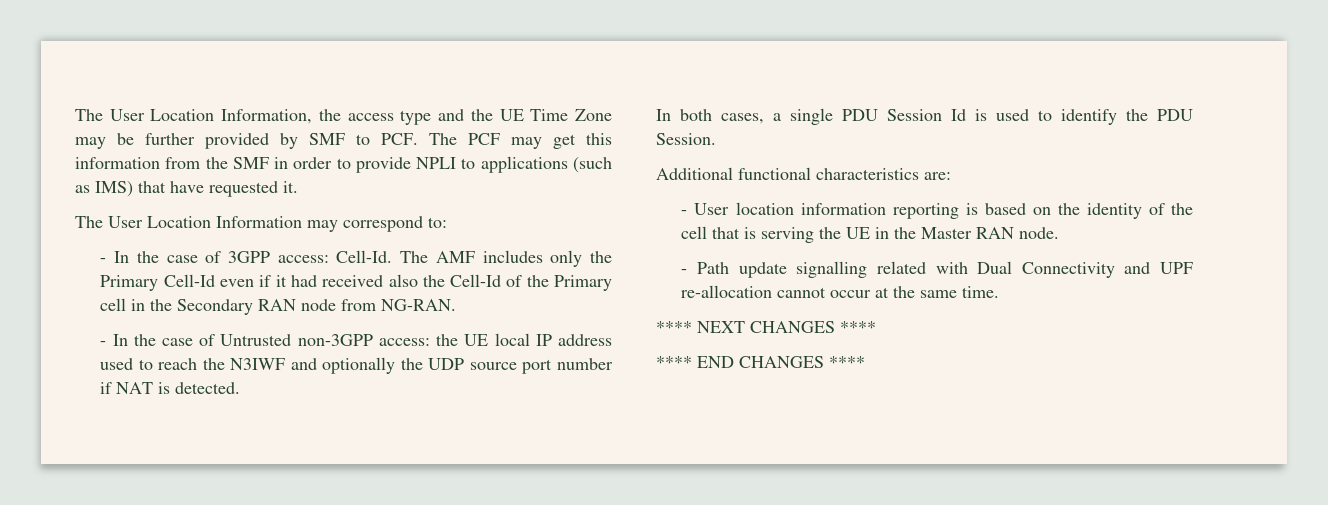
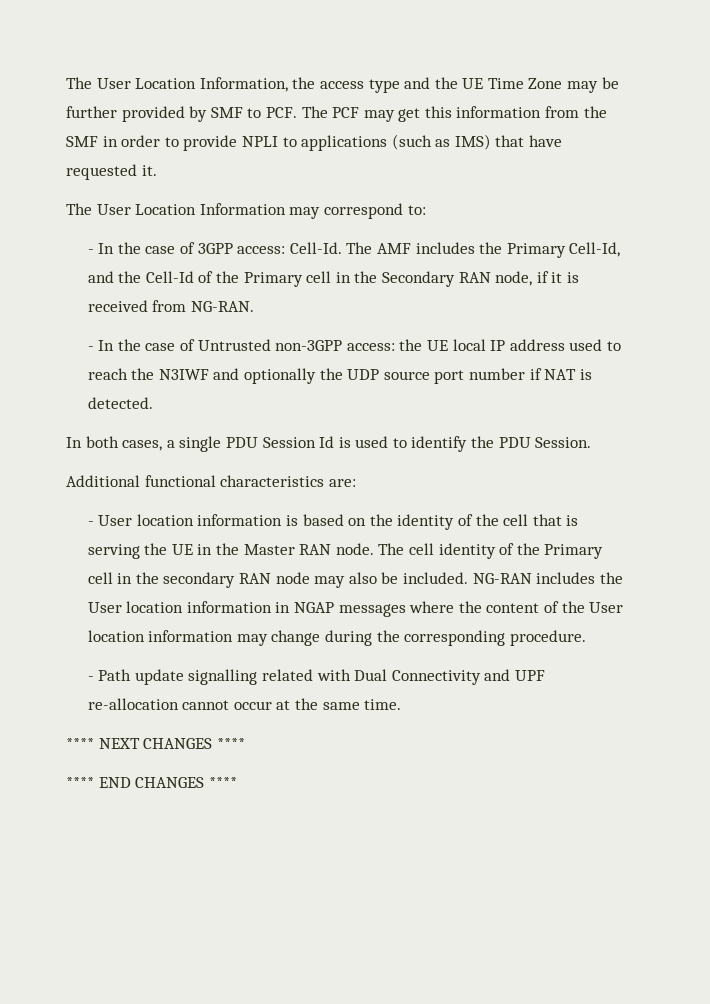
[550,250,612,267] [100,274,418,291] only the Primary Cell-Id even if it had received also -> [479,242,621,258] [87,271,114,283] the Primary Cell-Id, and
[301,299,337,311] node -> [495,271,579,286] [87,300,148,312] node, if it is received
[892,203,959,219] reporting -> (283, 520) none
(1060, 233) none -> [378,543,604,559] [87,572,623,588] [87,601,624,617] [87,630,586,646] The cell identity of the Primary cell in the secondary RAN node may also be included. NG-RAN includes the User location information in NGAP messages where the content of the User location information may change during the corresponding procedure.

